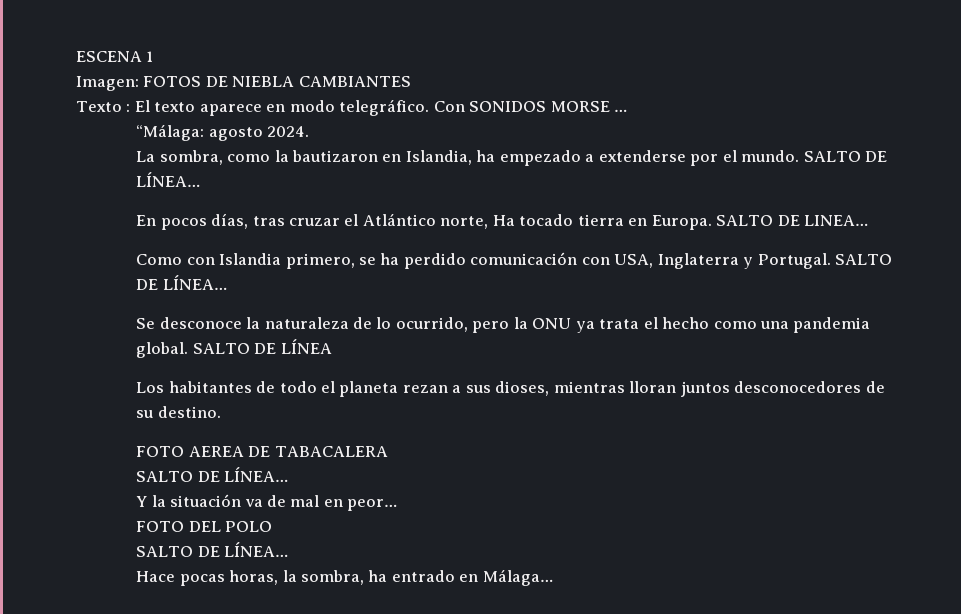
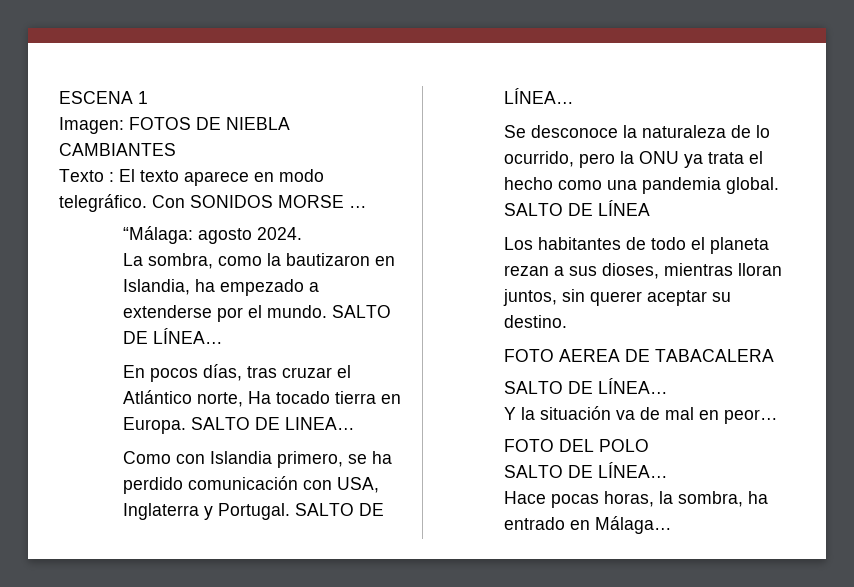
[680,381,885,397] juntos desconocedores de -> [502,289,707,306] juntos, sin querer aceptar

